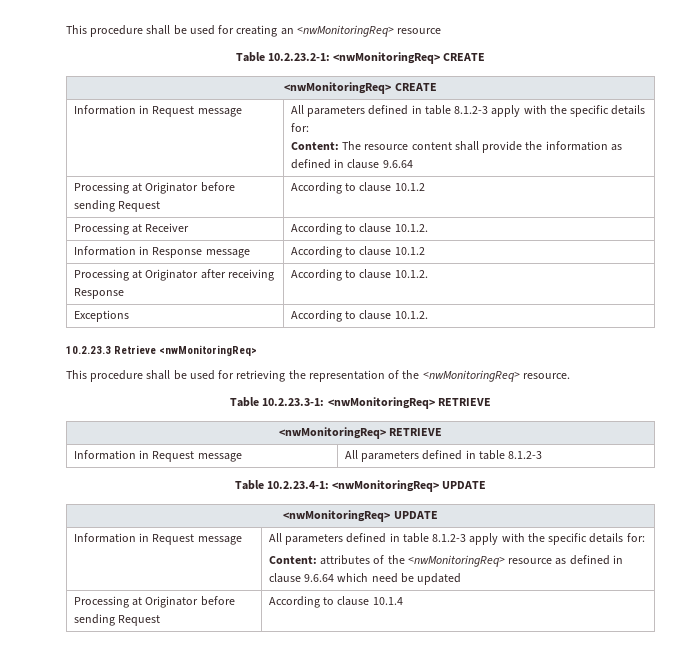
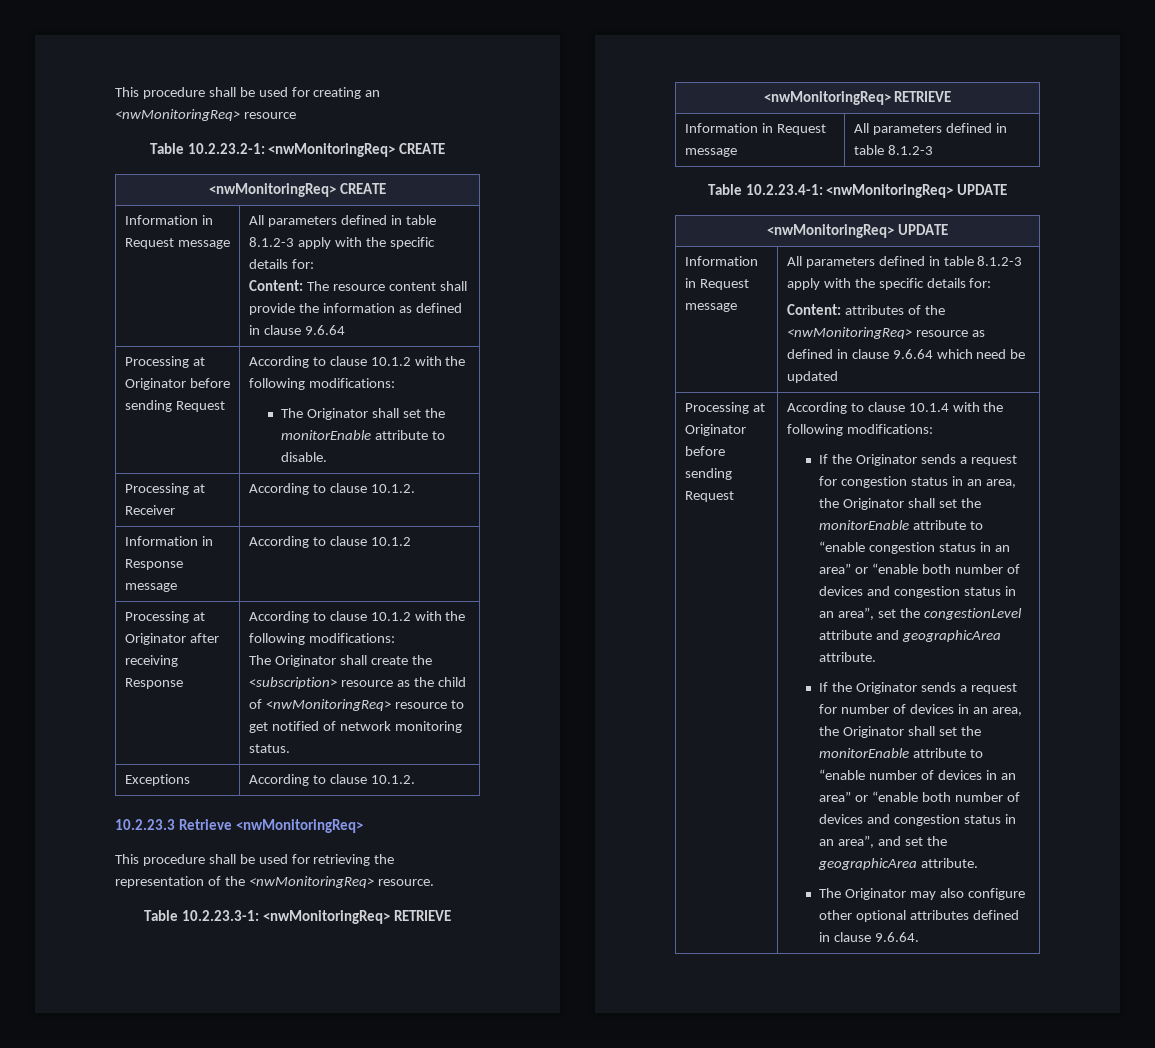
(425, 187) none -> [414,356,466,366] [248,378,395,390] [281,408,445,420] [281,430,445,440] [281,452,328,462] with the following modifications: // The Originator shall set the monitorEnable attribute to disable.
[394,270,428,278] 10.1.2. -> [370,611,466,621] [248,633,395,645] [248,655,432,667] [248,677,466,689] [248,699,464,711] [248,721,462,733] [248,744,290,753] 10.1.2 with the following modifications: // The Originator shall create the <subscription> resource as the child of <nwMonitoringReq> resource to get notified of network monitoring status.
(403, 601) none -> [952,402,1004,412] [786,424,933,436] [819,454,1017,466] [819,476,1016,488] [819,498,981,510] [819,520,983,530] [819,541,1010,554] [819,563,1020,574] [819,586,1016,598] [819,607,1022,620] [819,630,1001,642] [819,652,877,662] [819,682,1017,694] [819,704,1022,716] [819,726,981,738] [819,748,983,758] [819,769,1016,780] [819,791,1020,802] [819,814,1016,826] [819,835,947,848] [818,858,978,870] [819,888,1025,900] [819,910,1019,922] [819,932,919,942] with the following modifications: // If the Originator sends a request for congestion status in an area, the Originator shall set the monitorEnable attribute to “enable congestion status in an area” or “enable both number of devices and congestion status in an area”, set the congestionLevel attribute and geographicArea attribute. // If the Originator sends a request for number of devices in an area, the Originator shall set the monitorEnable attribute to “enable number of devices in an area” or “enable both number of devices and congestion status in an area”, and set the geographicArea attribute. // The Originator may also configure other optional attributes defined in clause 9.6.64.

